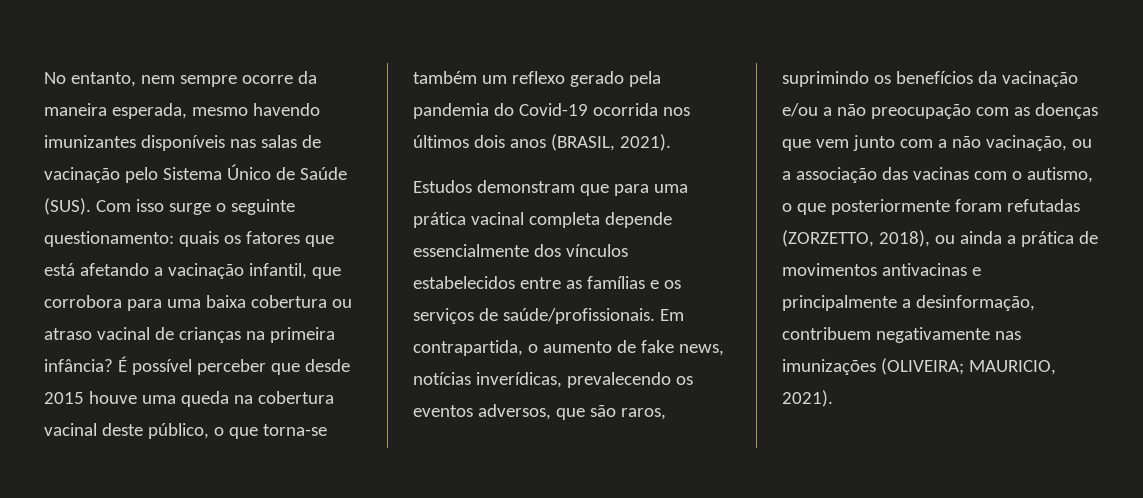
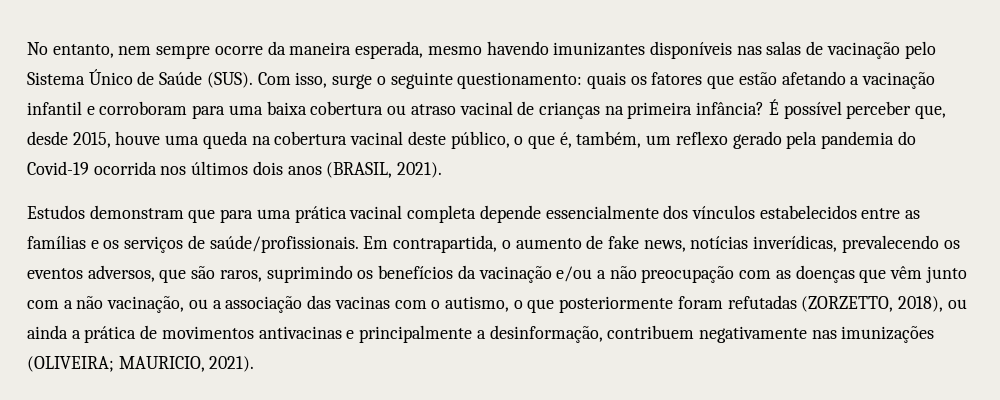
[135,199,164,212] isso -> [295,72,328,88] isso,
[44,263,75,276] está -> [738,72,777,85] estão
[248,263,341,279] [44,295,122,308] infantil, que corrobora -> [27,101,188,115] infantil e corroboram
[270,359,350,375] [44,392,84,404] que desde 2015 -> [915,105,947,119] [27,131,111,148] que, desde 2015,
[262,424,327,436] [413,71,477,84] torna-se também -> [559,131,642,148] é, também,
[815,139,849,148] vem -> [890,266,923,279] vêm

